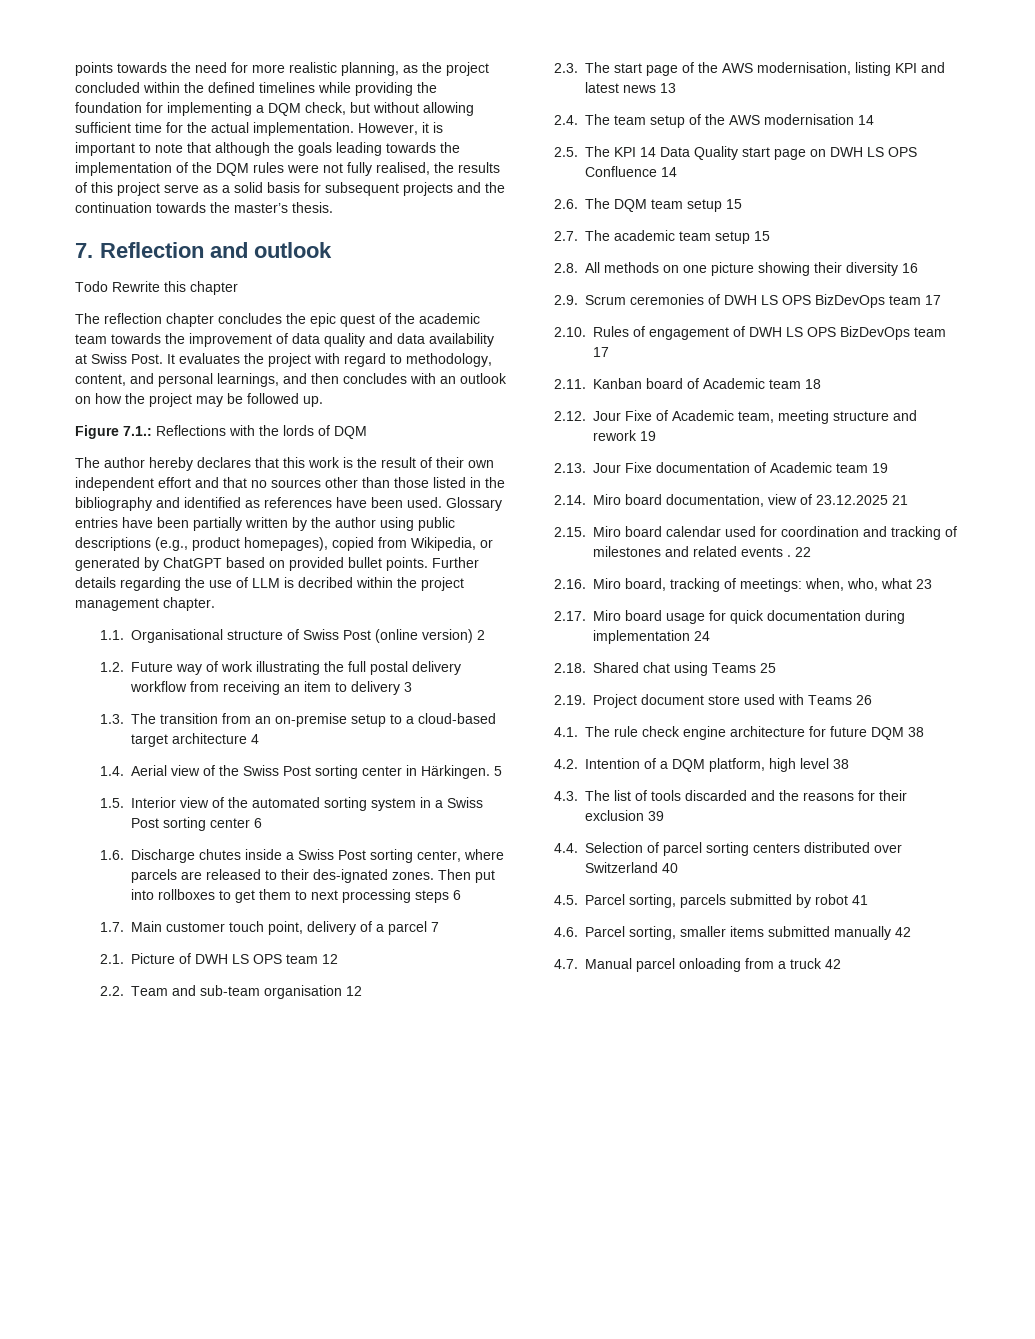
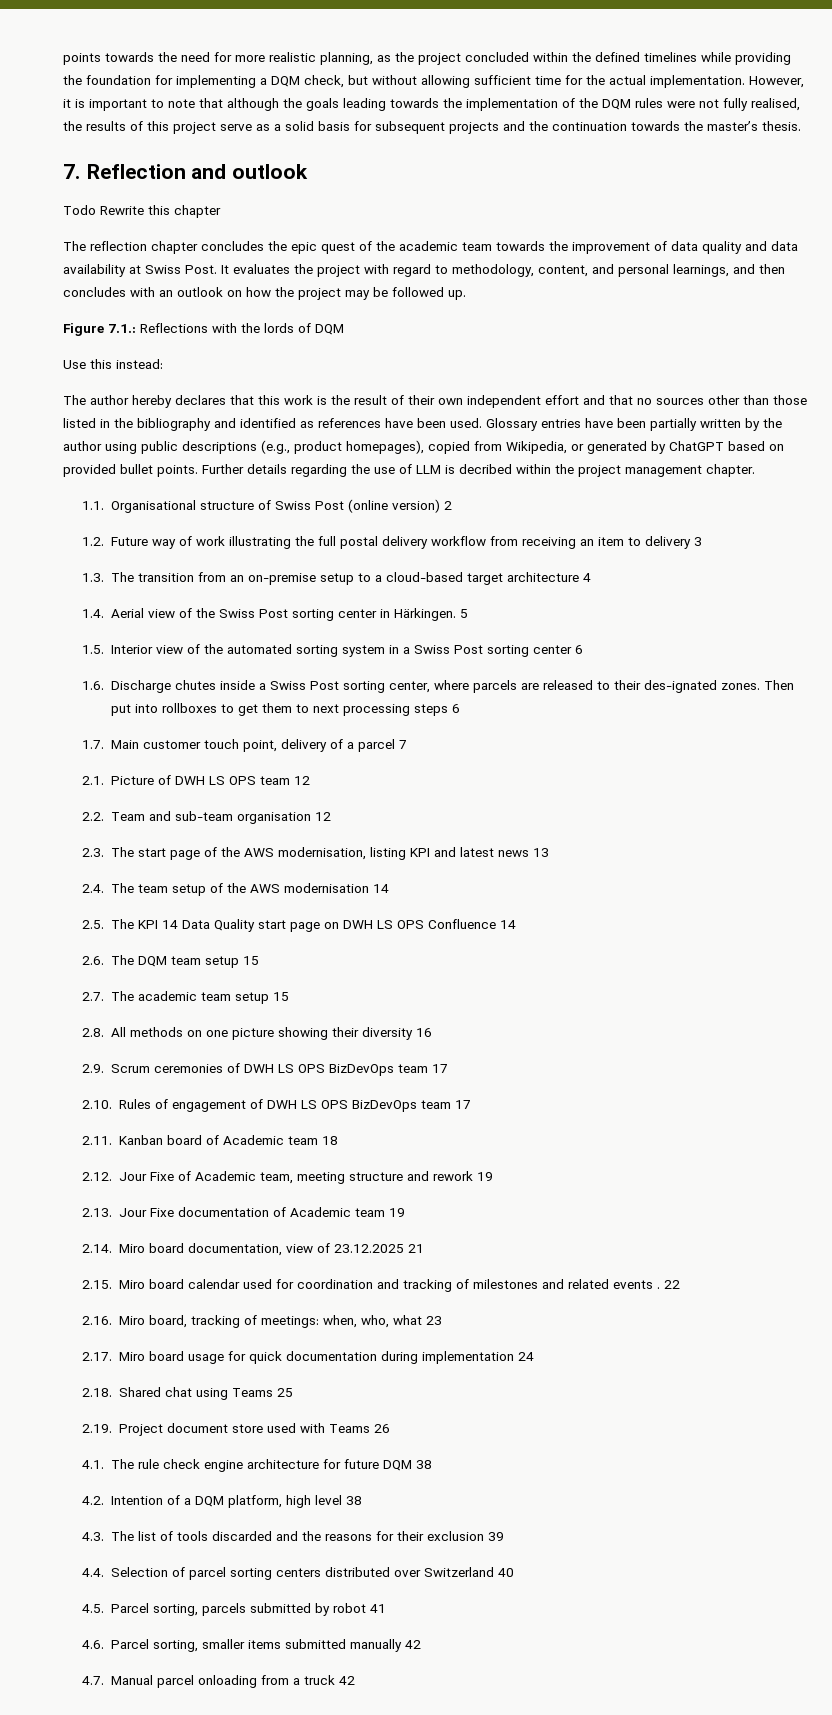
(367, 432) none -> [63,359,163,369] // Use this instead:

